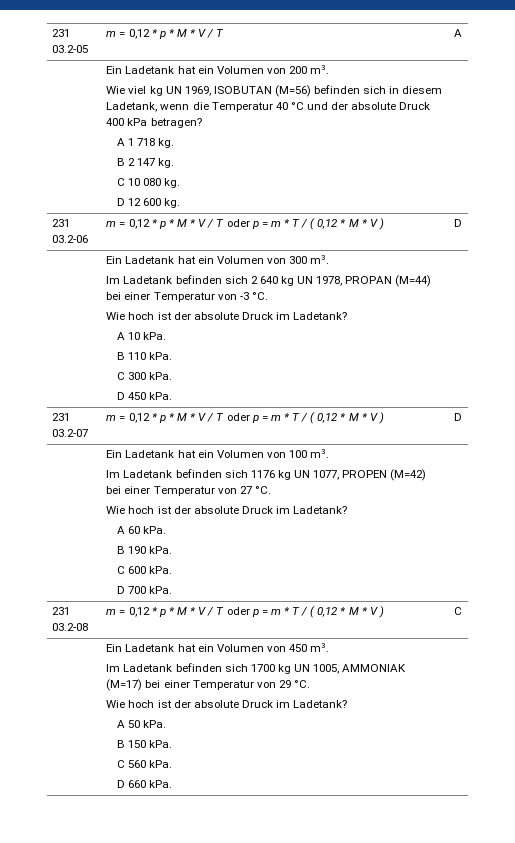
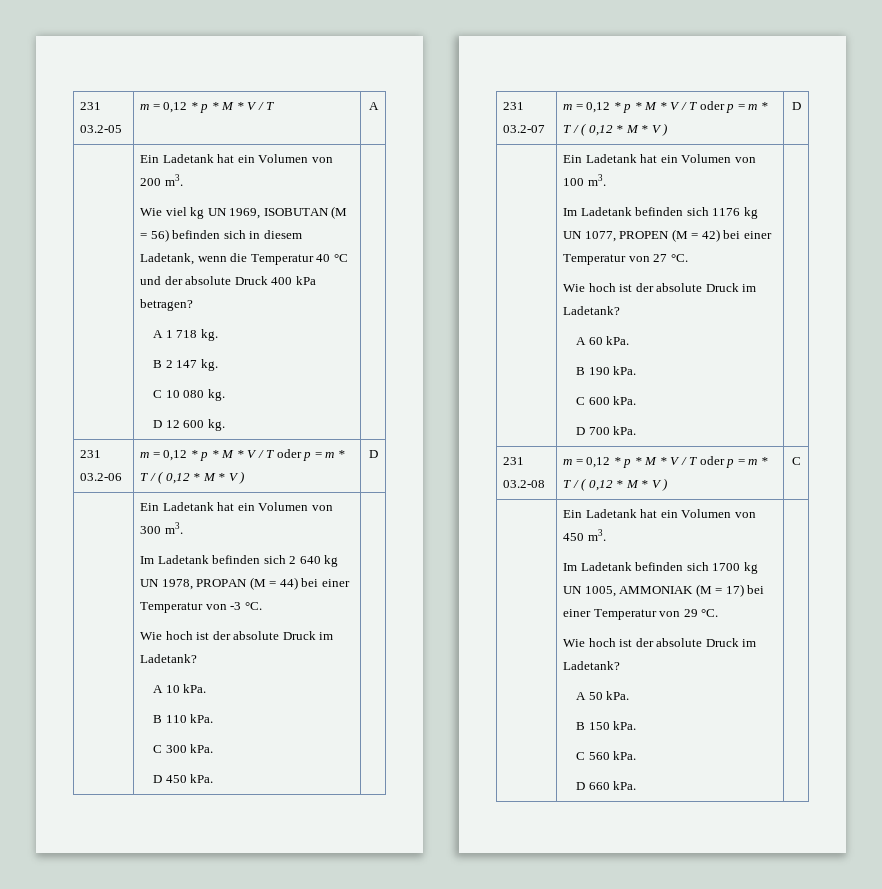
[275,85,312,97] (M=56) -> [331,206,348,219] [140,229,169,242] (M = 56)
[395,275,432,287] (M=44) -> [249,577,298,590] (M = 44)
[390,469,427,481] (M=42) -> [671,229,720,242] (M = 42)
[106,679,143,691] (M=17) -> [695,584,744,597] (M = 17)

